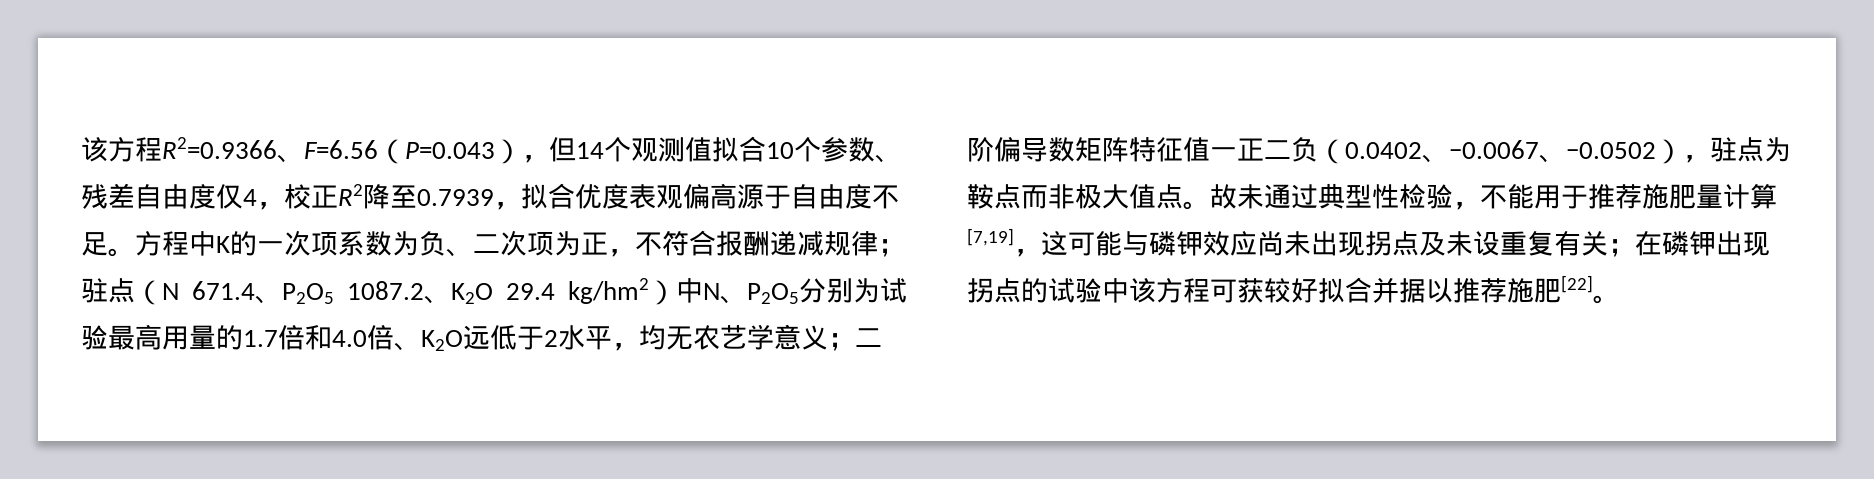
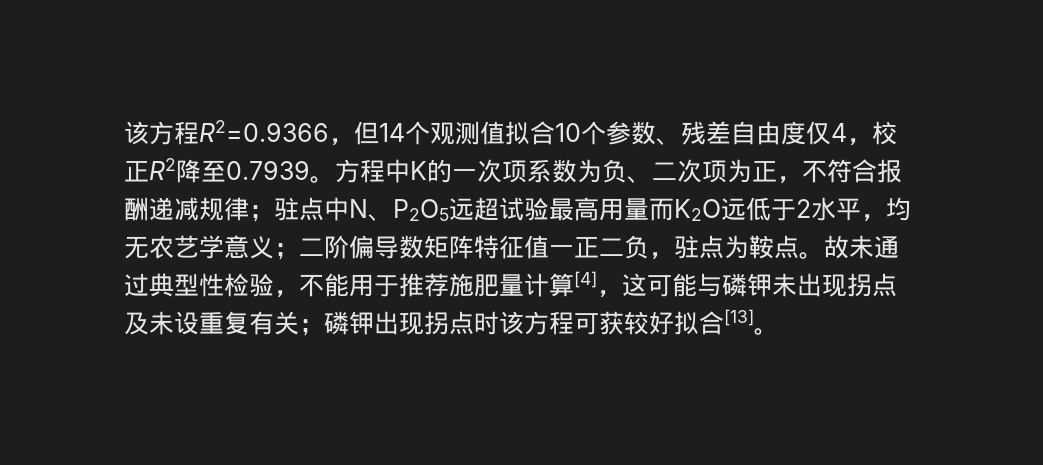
[277,139,522,164] 、F=6.56（P=0.043） -> (329, 131) none
[494,183,899,210] [81,232,108,256] ，拟合优度表观偏高源于自由度不足 -> (310, 170) none
[135,278,676,305] （N 671.4、P2O5 1087.2、K2O 29.4 kg/hm2） -> (324, 209) none
[799,278,880,303] 分别为 -> [449,197,499,221] 远超
[216,325,421,351] 的1.7倍和4.0倍、 -> [649,198,674,221] 而
[1318,137,1791,164] [967,184,1156,209] （0.0402、−0.0067、−0.0502），驻点为鞍点而非极大值 -> [649,235,774,260] ，驻点为鞍
[967,228,1014,246] [7,19] -> [574,271,597,288] [4]
[1203,231,1284,256] 效应尚 -> (772, 285) none
[1635,231,1662,256] 在 -> (324, 327) none
[1021,278,1129,303] 的试验中 -> [474,311,499,335] 时
[1372,275,1593,303] 并据以推荐施肥[22] -> [724,309,754,326] [13]

